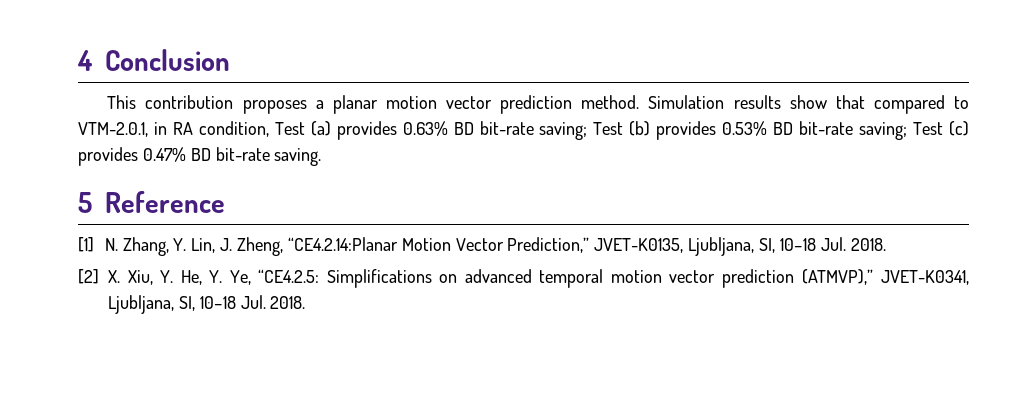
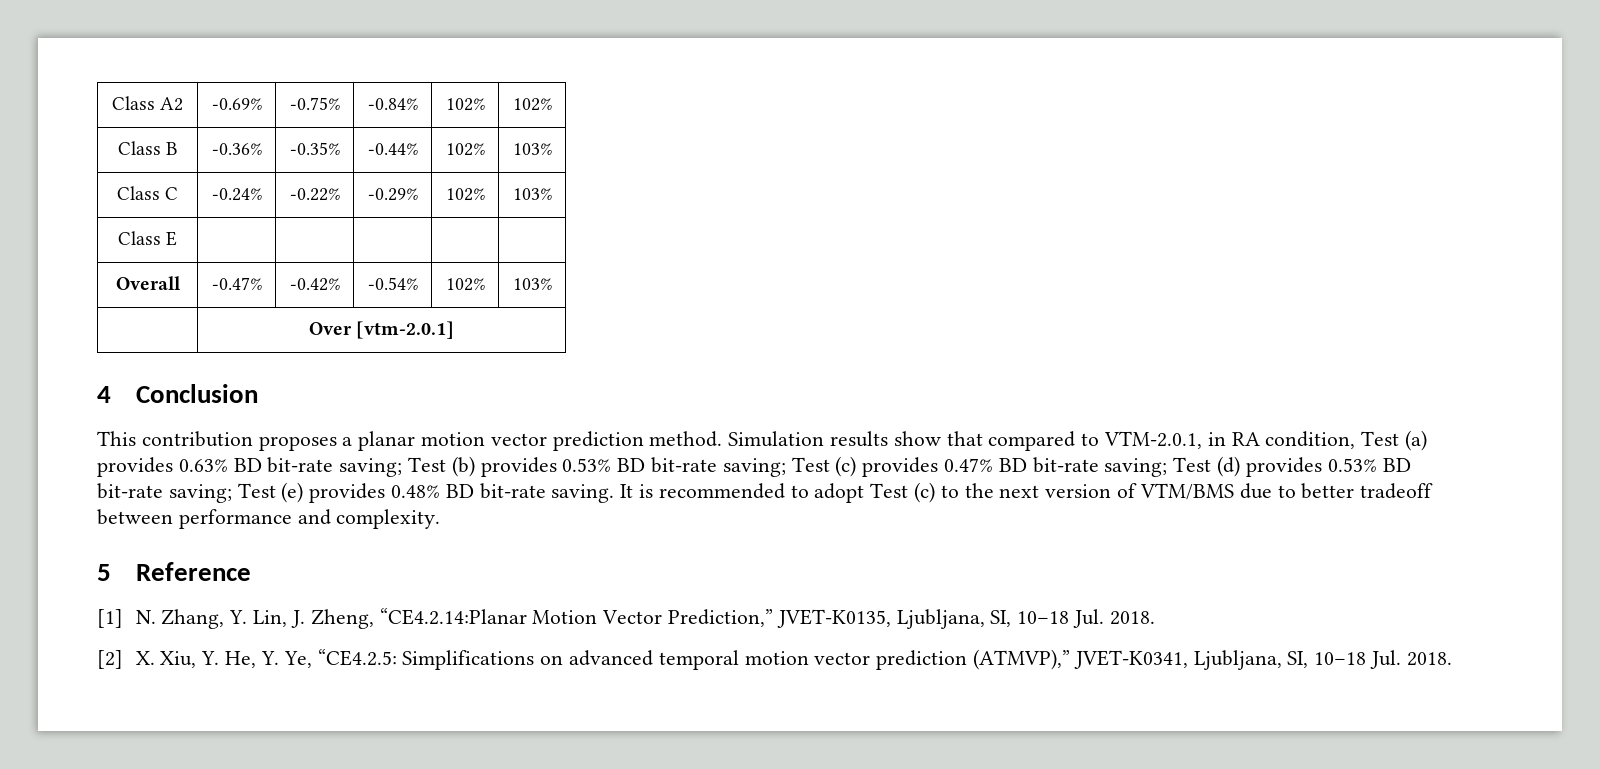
(77, 60) none -> [111,96,184,111] [211,98,262,110] [289,97,340,110] [367,98,418,110] [445,98,485,111] [512,98,552,111] [117,141,178,155] [211,143,262,155] [289,142,340,155] [367,143,418,155] [445,143,485,156] [512,143,552,155] [116,186,179,200] [211,188,262,201] [289,188,340,201] [367,188,418,201] [445,188,485,201] [512,188,552,200] [117,231,178,246] [115,276,181,290] [211,277,262,290] [289,278,340,291] [367,277,418,290] [445,278,485,291] [512,278,552,290] [308,321,455,339] Class A2 | -0.69% | -0.75% | -0.84% | 102% | 102% // Class B | -0.36% | -0.35% | -0.44% | 102% | 103% // Class C | -0.24% | -0.22% | -0.29% | 102% | 103% // Class E | | | | | // Overall | -0.47% | -0.42% | -0.54% | 102% | 103% // | Over [vtm-2.0.1] //
[274,148,322,166] saving. -> [1104,456,1411,477] [97,482,1434,503] [97,509,441,529] saving; Test (d) provides 0.53% BD bit-rate saving; Test (e) provides 0.48% BD bit-rate saving. It is recommended to adopt Test (c) to the next version of VTM/BMS due to better tradeoff between performance and complexity.

